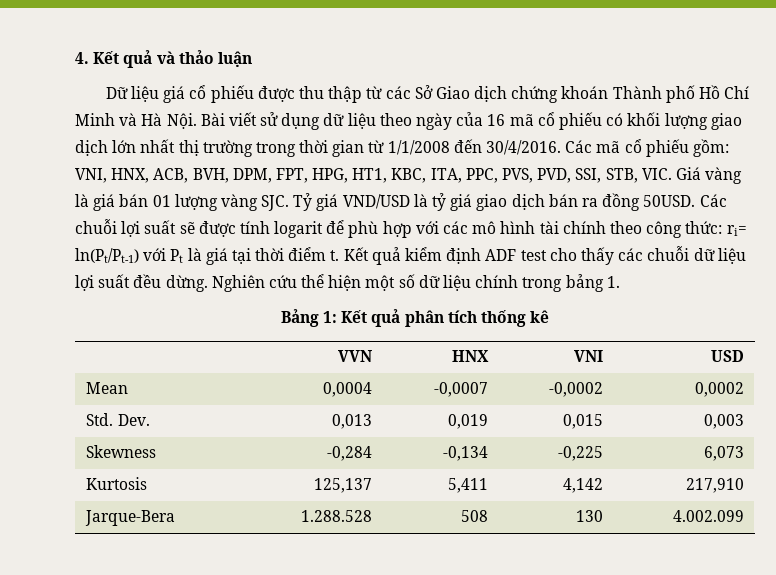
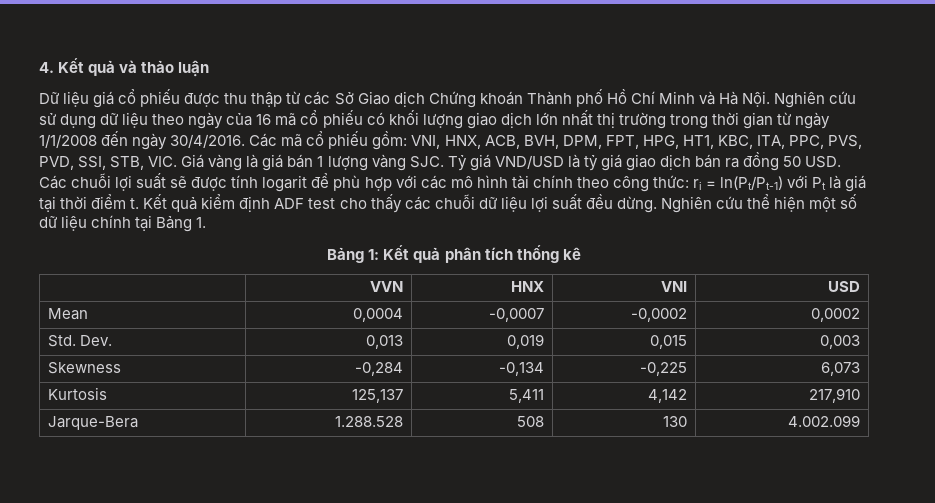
[511,86,559,103] chứng -> [428,91,476,108] Chứng
[200,112,257,126] Bài viết -> [774,91,857,108] Nghiên cứu
(385, 146) none -> [795,112,831,129] ngày
(482, 146) none -> [132,133,168,150] ngày
[152,195,171,207] 01 -> [317,156,324,167] 1
[643,195,696,207] 50USD. -> [783,156,842,168] 50 USD.
[726,225,747,236] ri= -> [693,179,717,190] ri =
[522,274,604,292] trong bảng -> [135,215,193,232] tại Bảng

